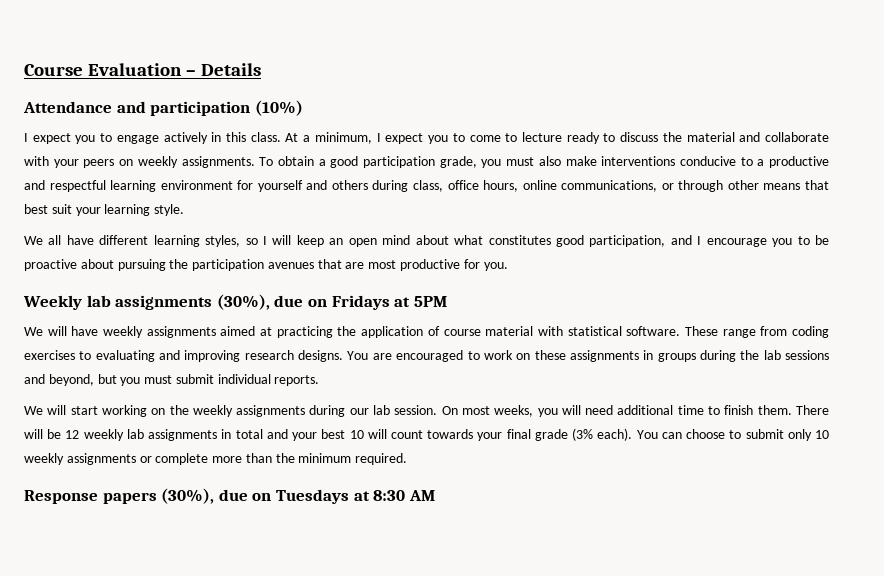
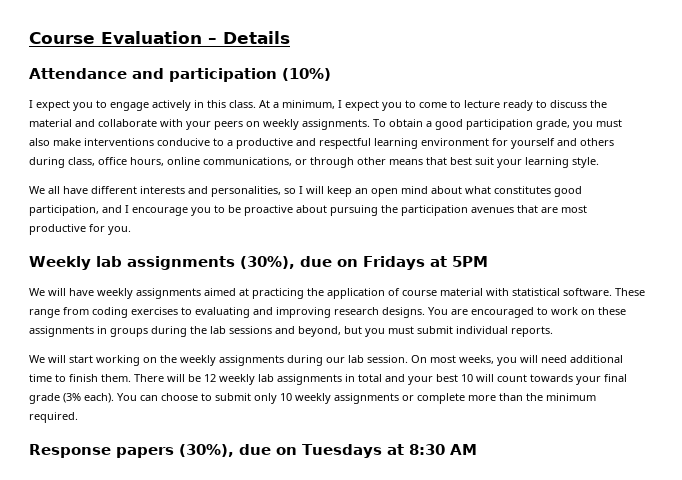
[153,235,241,247] learning styles, -> [140,186,281,197] interests and personalities,

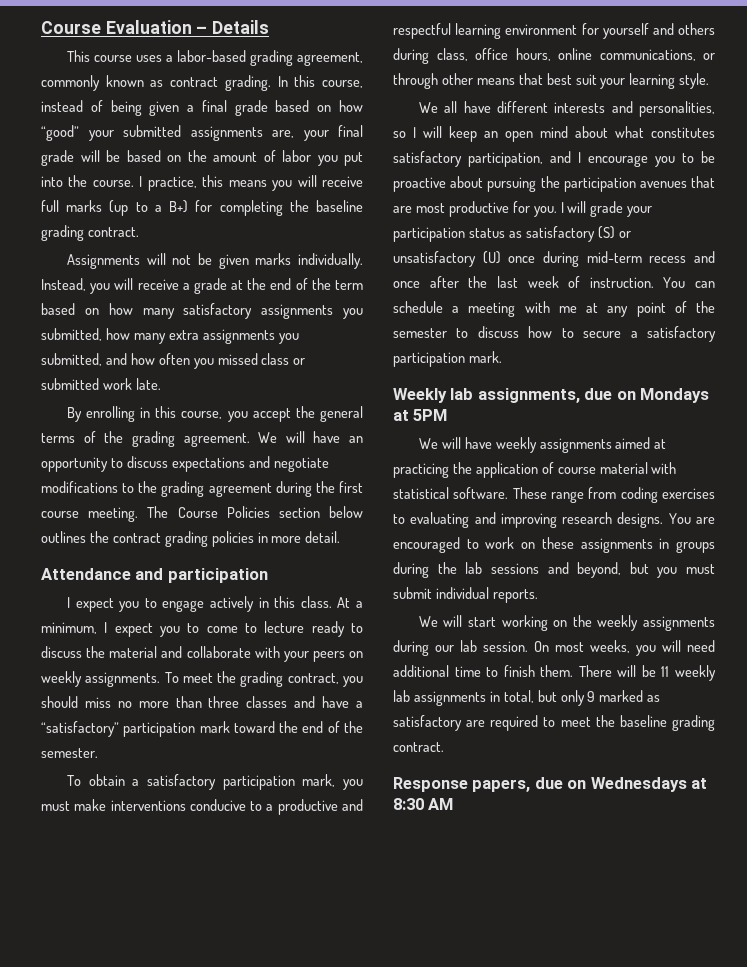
(290, 37) none -> [66,50,363,66] [41,75,364,91] [41,100,363,116] [41,125,363,141] [41,150,363,166] [41,175,364,191] [41,200,363,216] [41,225,139,241] [66,253,363,269] [41,278,364,294] [41,303,363,319] [41,328,299,344] [41,353,306,369] [41,378,161,390] [66,406,364,422] [41,431,363,447] [41,456,329,472] [41,481,364,497] [41,506,363,522] [41,531,341,547] // This course uses a labor-based grading agreement, commonly known as contract grading. In this course, instead of being given a final grade based on how “good” your submitted assignments are, your final grade will be based on the amount of labor you put into the course. I practice, this means you will receive full marks (up to a B+) for completing the baseline grading contract. // Assignments will not be given marks individually. Instead, you will receive a grade at the end of the term based on how many satisfactory assignments you submitted, how many extra assignments you submitted, and how often you missed class or submitted work late. // By enrolling in this course, you accept the general terms of the grading agreement. We will have an opportunity to discuss expectations and negotiate modifications to the grading agreement during the first course meeting. The Course Policies section below outlines the contract grading policies in more detail.
[282,68,331,81] (10%) -> (268, 575) none
[389,119,622,130] [29,138,50,146] obtain a good participation grade, you must also -> [182,671,364,687] [41,696,363,708] [41,721,363,737] [41,748,98,758] [66,774,363,790] [41,801,70,811] meet the grading contract, you should miss no more than three classes and have a “satisfactory” participation mark toward the end of the semester. // To obtain a satisfactory participation mark, you must
[554,186,582,197] good -> [393,151,462,167] satisfactory
(131, 230) none -> [560,201,653,217] [393,226,631,242] [393,251,715,267] [393,276,715,288] [393,301,715,317] [393,326,717,342] [393,351,502,367] I will grade your participation status as satisfactory (S) or unsatisfactory (U) once during mid-term recess and once after the last week of instruction. You can schedule a meeting with me at any point of the semester to discuss how to secure a satisfactory participation mark.
[127,256,425,270] assignments (30%), due on Fridays -> [477,388,710,403] assignments, due on Mondays
[204,374,216,382] 12 -> [661,666,670,677] 11
[358,374,627,385] [29,393,596,404] [29,412,78,423] total and your best 10 will count towards your final grade (3% each). You can choose to submit only 10 weekly assignments or complete more than the minimum required. -> [503,690,661,706] [393,715,715,731] [393,742,444,752] total, but only 9 marked as satisfactory are required to meet the baseline grading contract.
[116,444,382,458] papers (30%), due on Tuesdays -> [472,777,687,792] papers, due on Wednesdays

